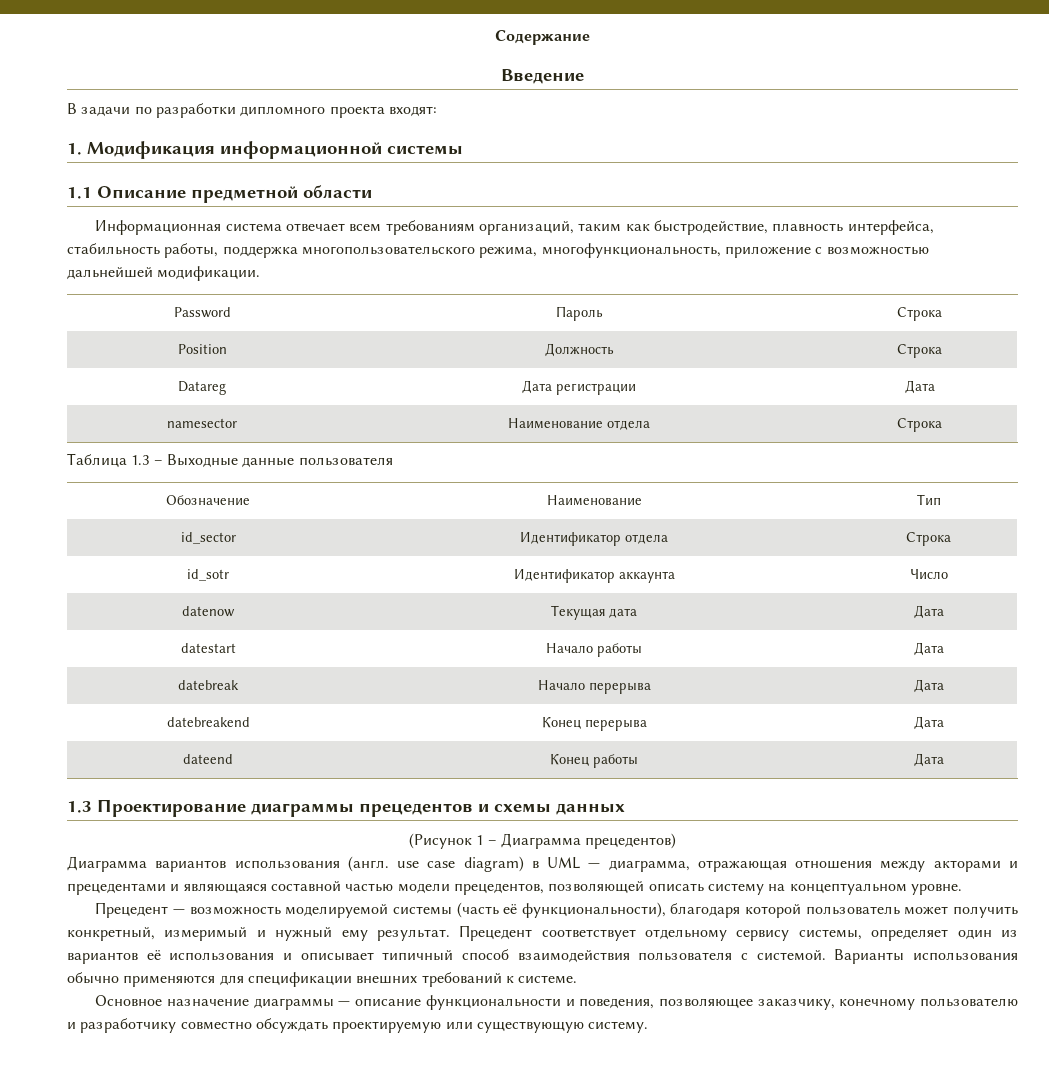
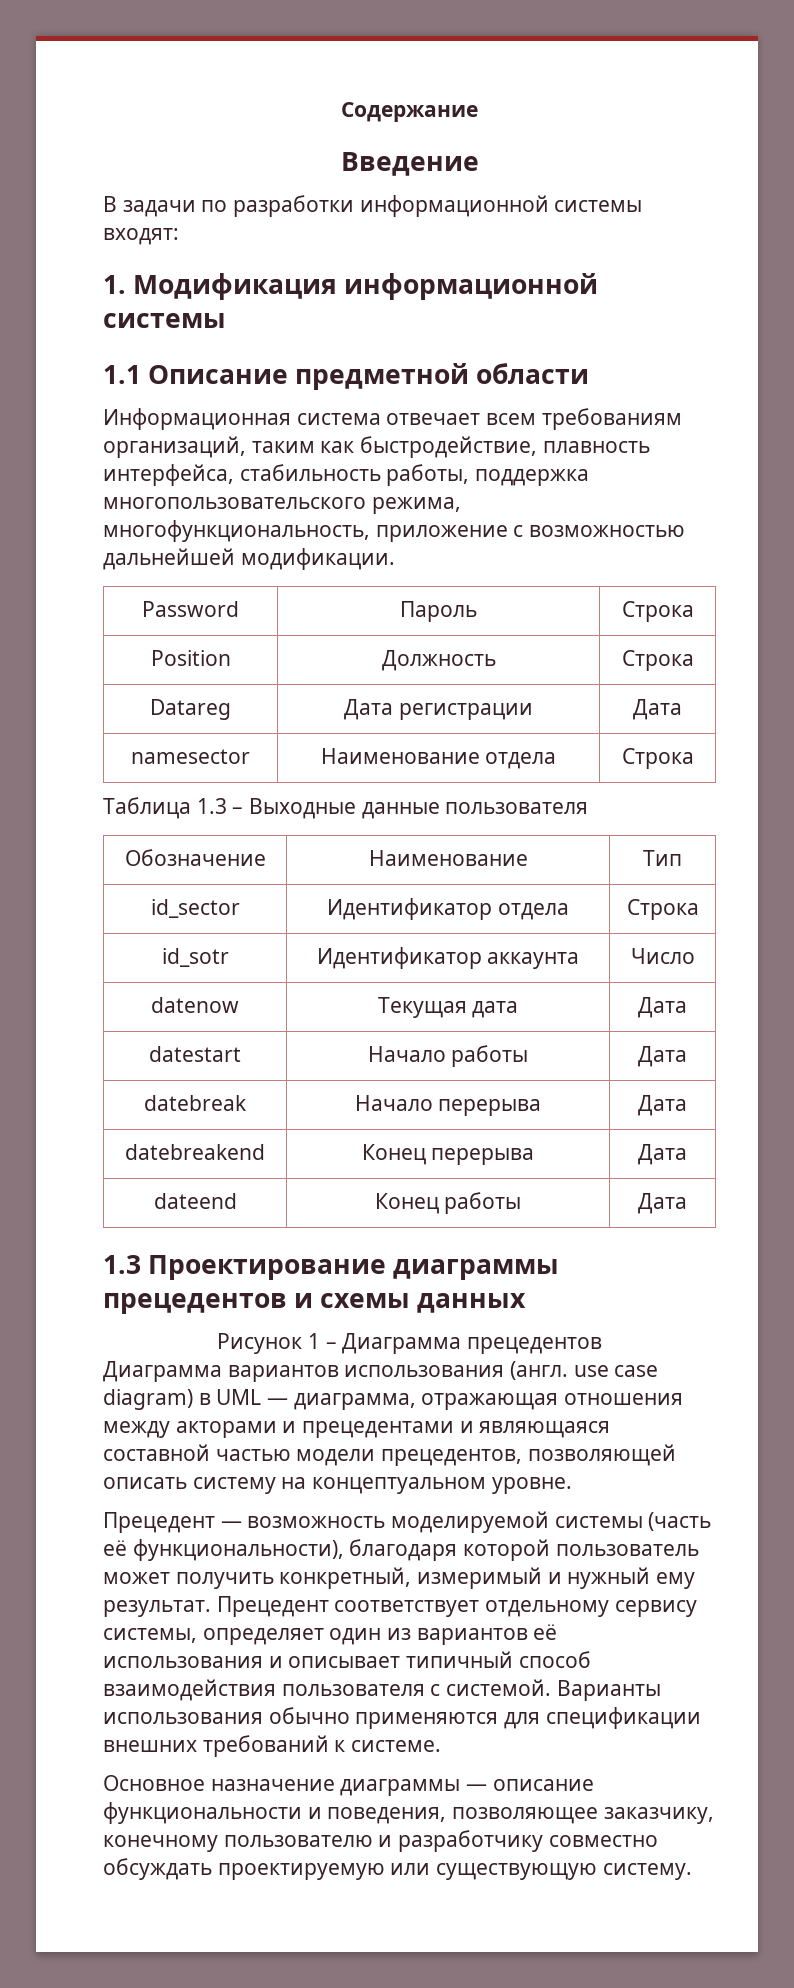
[240,106,385,118] дипломного проекта -> [359,195,643,217] информационной системы
[408,833,472,849] (Рисунок -> [217,1333,303,1354] Рисунок
[585,833,677,849] прецедентов) -> [466,1337,602,1354] прецедентов

